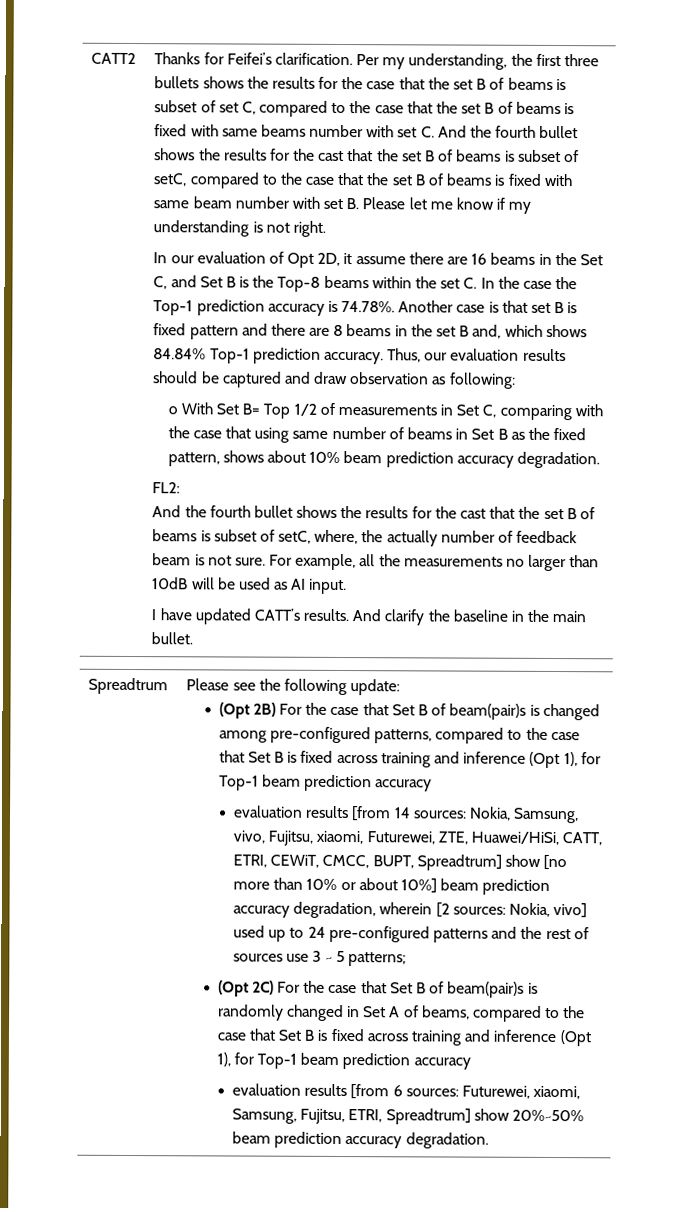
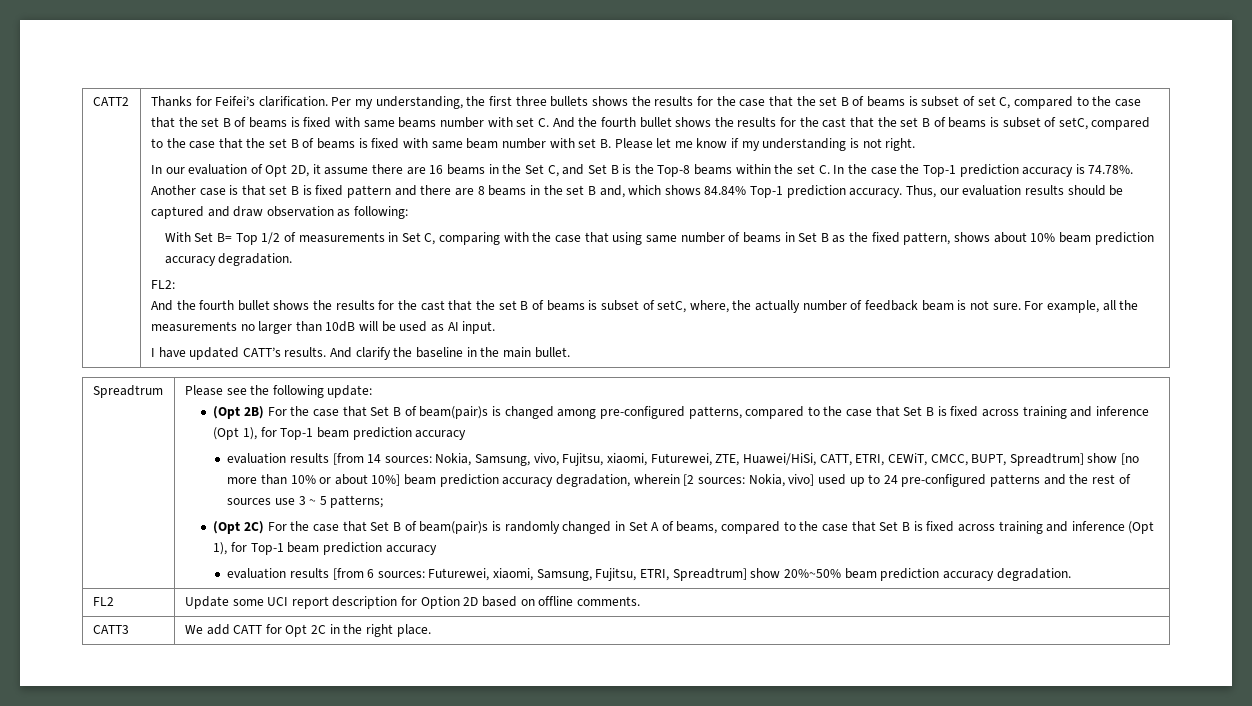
[167,406,178,415] o -> (409, 212) none
(489, 1140) none -> [92,597,114,606] [184,596,640,609] [92,625,129,634] [184,624,431,637] // FL2 | Update some UCI report description for Option 2D based on offline comments. // CATT3 | We add CATT for Opt 2C in the right place.

